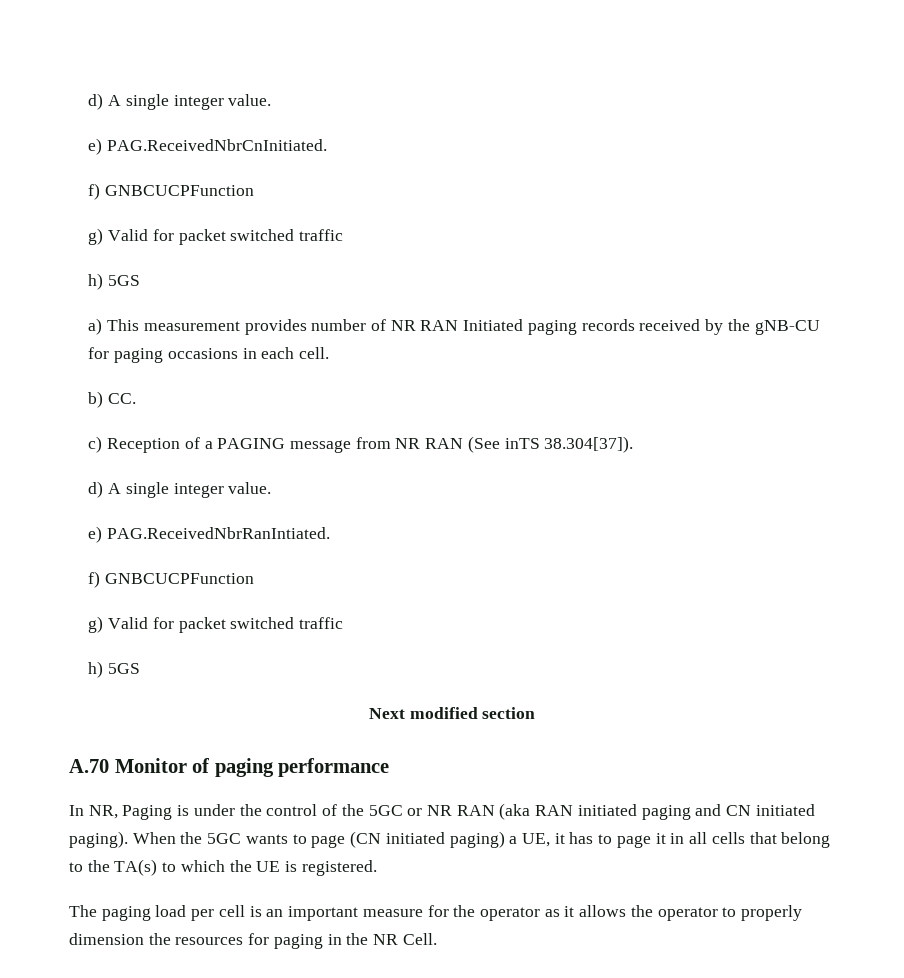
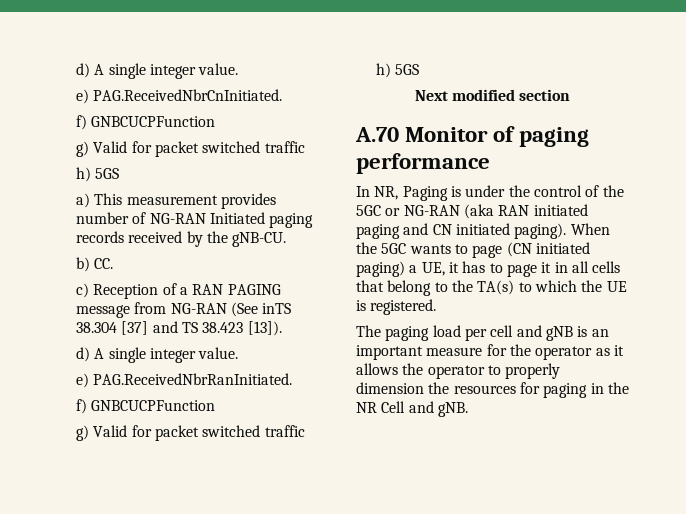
[390,320,459,331] NR RAN -> [149,213,206,224] NG-RAN
[754,320,820,335] [88,347,330,363] gNB-CU for paging occasions in each cell. -> [232,232,287,247] gNB-CU.
(213, 445) none -> [192,284,224,295] RAN
[395,436,634,453] [88,481,272,498] [88,526,331,543] NR RAN (See inTS 38.304[37]). // d) A single integer value. // e) PAG.ReceivedNbrRanIntiated. -> [170,302,292,317] [75,321,282,336] [75,347,239,363] [75,373,293,388] NG-RAN (See inTS 38.304 [37] and TS 38.423 [13]). // d) A single integer value. // e) PAG.ReceivedNbrRanInitiated.
[426,805,495,816] NR RAN -> [403,205,460,216] NG-RAN
(245, 911) none -> [516,325,573,341] and gNB
[402,933,437,945] Cell. -> [381,401,468,417] Cell and gNB.

